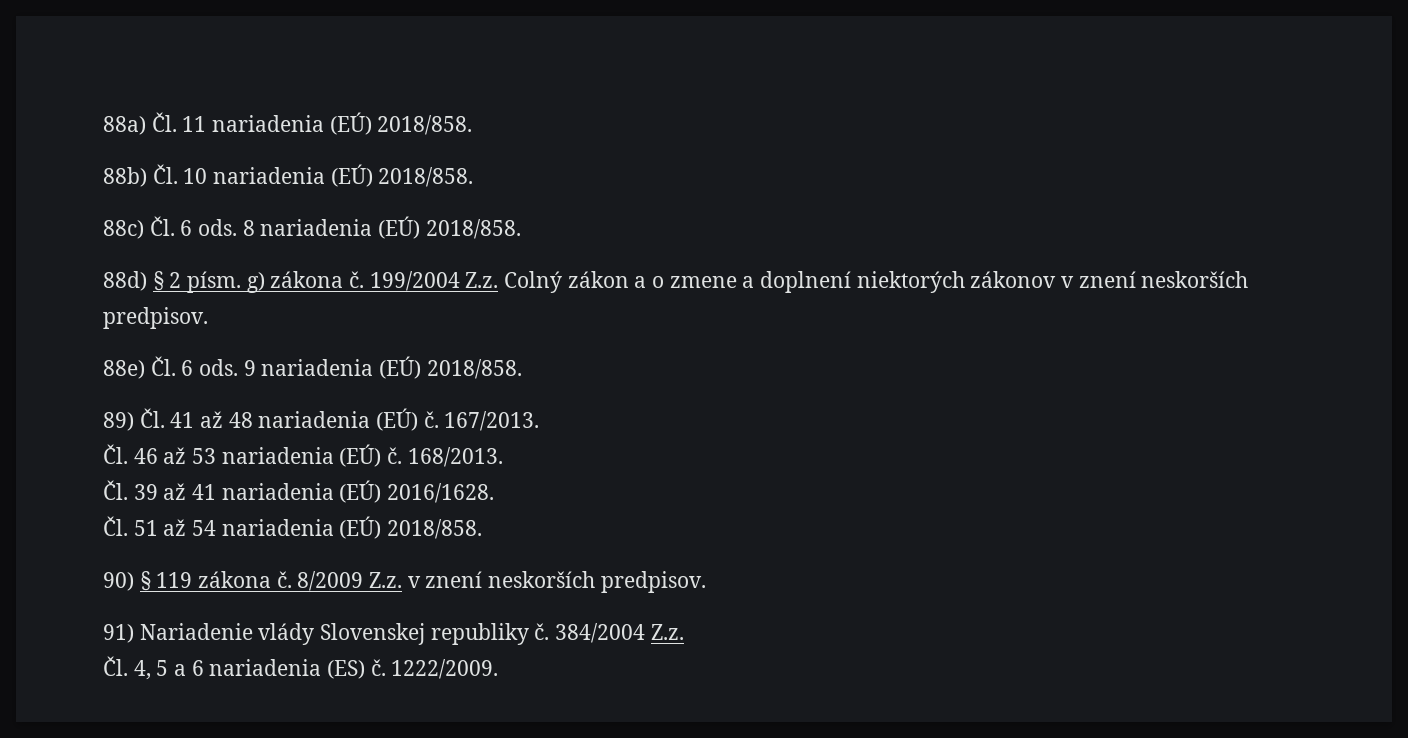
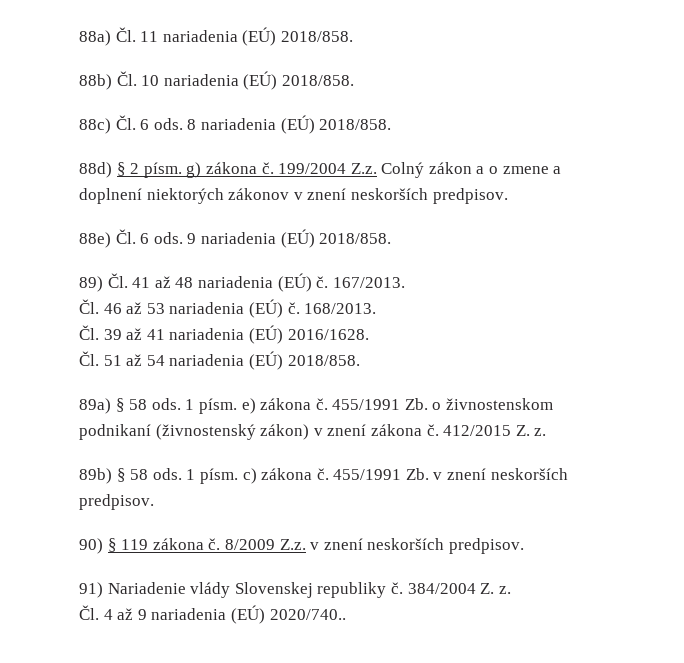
(483, 529) none -> [79,398,554,414] [79,424,547,440] [79,468,568,484] [79,494,154,510] // 89a) § 58 ods. 1 písm. e) zákona č. 455/1991 Zb. o živnostenskom podnikaní (živnostenský zákon) v znení zákona č. 412/2015 Z. z. // 89b) § 58 ods. 1 písm. c) zákona č. 455/1991 Zb. v znení neskorších predpisov.
[650,624,684,640] [103,656,499,680] Z.z. // Čl. 4, 5 a 6 nariadenia (ES) č. 1222/2009. -> [480,583,511,594] [79,605,346,624] Z. z. // Čl. 4 až 9 nariadenia (EÚ) 2020/740..

